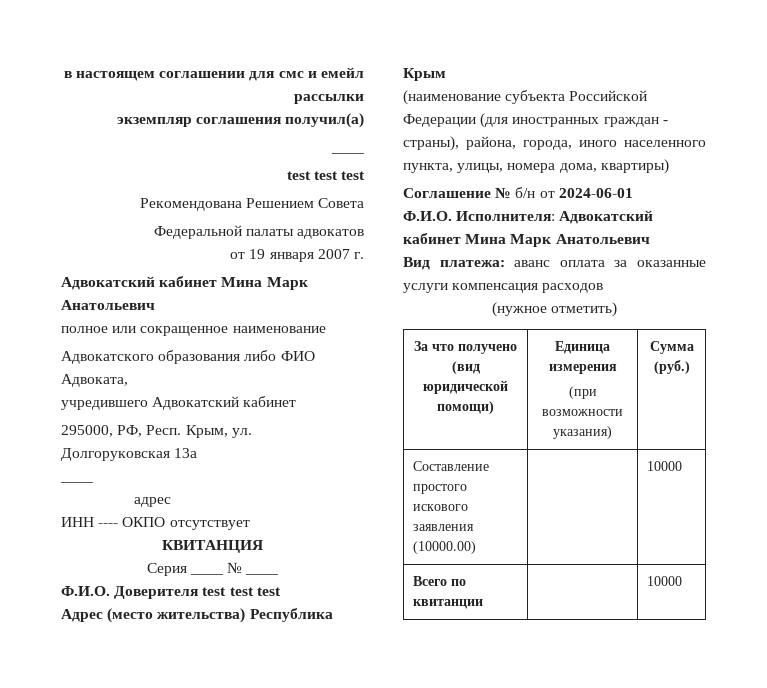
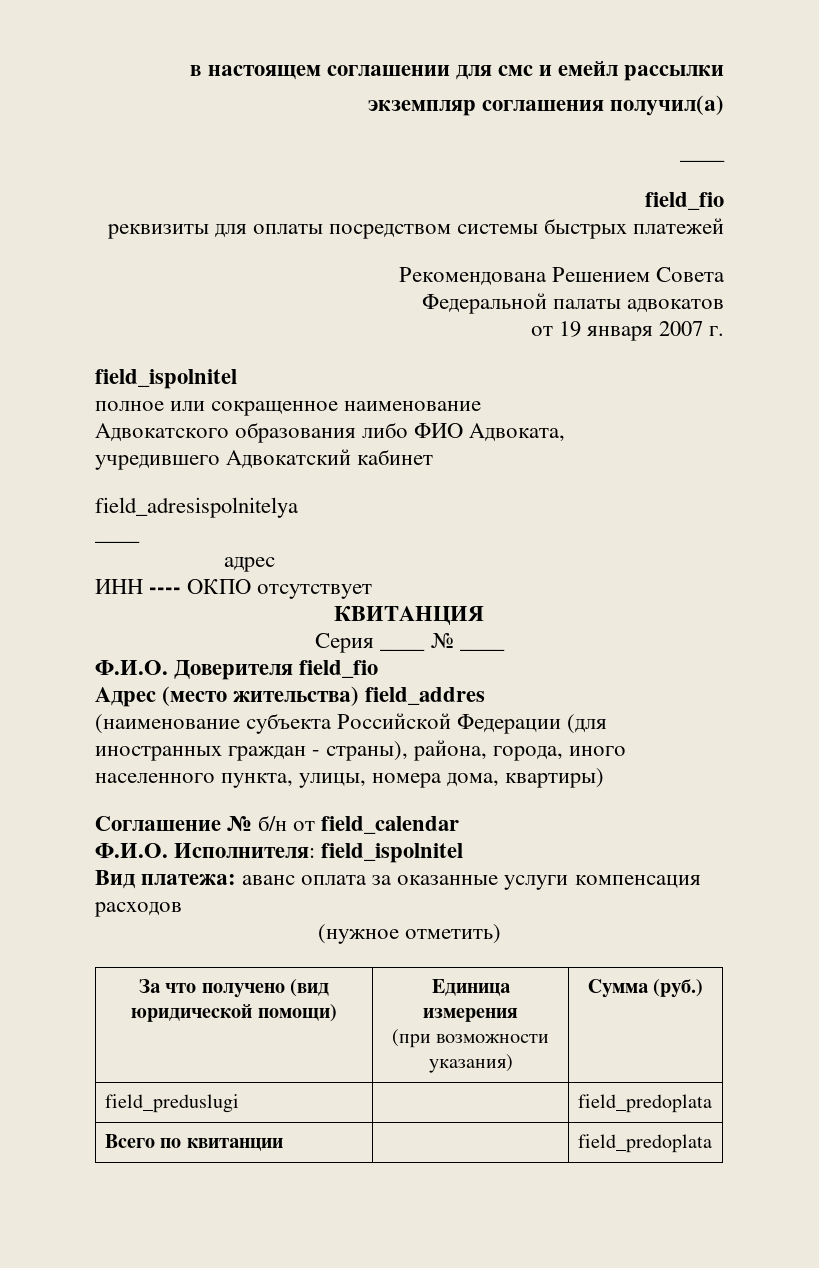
[286,171,365,180] test test test -> [645,192,724,210] [106,218,724,239] field_fio // реквизиты для оплаты посредством системы быстрых платежей
[61,276,308,290] [61,300,155,310] Адвокатский кабинет Мина Марк Анатольевич -> [95,369,237,389] field_ispolnitel
[61,425,252,438] [61,448,198,461] 295000, РФ, Респ. Крым, ул. Долгоруковская 13а -> [95,497,298,518] field_adresispolnitelya
[202,587,281,596] test test test -> [299,660,379,678] field_fio
[249,608,333,622] [403,68,446,81] Республика Крым -> [365,687,486,705] field_addres
[558,188,633,198] 2024-06-01 -> [321,816,460,834] field_calendar
[559,210,654,224] [403,233,650,247] Адвокатский кабинет Мина Марк Анатольевич -> [321,843,464,863] field_ispolnitel
[412,461,489,471] [412,484,467,494] [412,504,468,511] [412,524,474,531] [412,541,476,554] [646,461,682,471] Составление простого искового заявления (10000.00) | | 10000 -> [104,1094,239,1113] [577,1094,712,1113] field_preduslugi | | field_predoplata
[646,576,682,586] 10000 -> [577,1134,712,1153] field_predoplata

